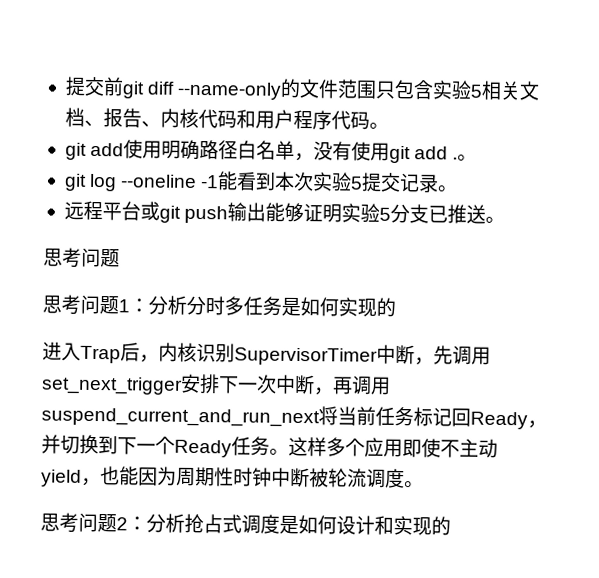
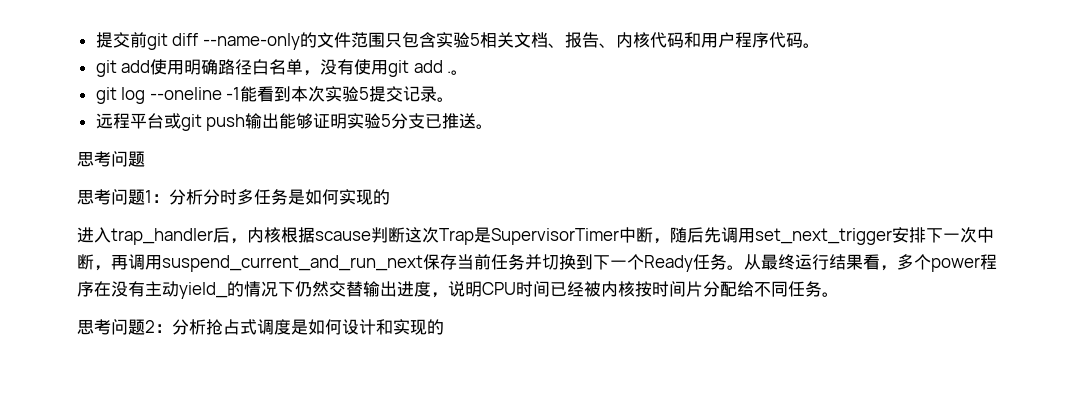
[80,345,121,364] Trap -> [111,228,213,245] trap_handler
[196,342,235,363] 识别 -> [281,227,491,245] 根据scause判断这次Trap是
(434, 361) none -> [670,227,704,243] 随后
[318,406,338,426] 将 -> [423,254,457,270] 保存
[413,407,547,430] 标记回Ready， -> (525, 262) none
[288,436,498,458] [41,466,405,489] 这样多个应用即使不主动yield，也能因为周期性时钟中断被轮流调度 -> [744,254,997,272] [77,281,822,299] 从最终运行结果看，多个power程序在没有主动yield_的情况下仍然交替输出进度，说明CPU时间已经被内核按时间片分配给不同任务

